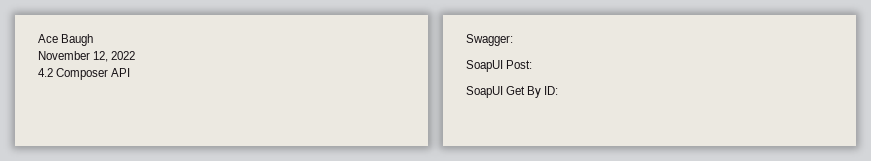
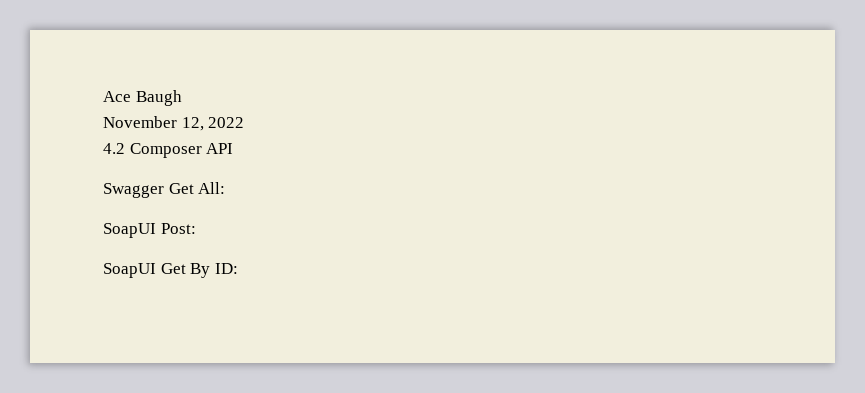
[466,34,513,46] Swagger: -> [103,182,226,198] Swagger Get All:

